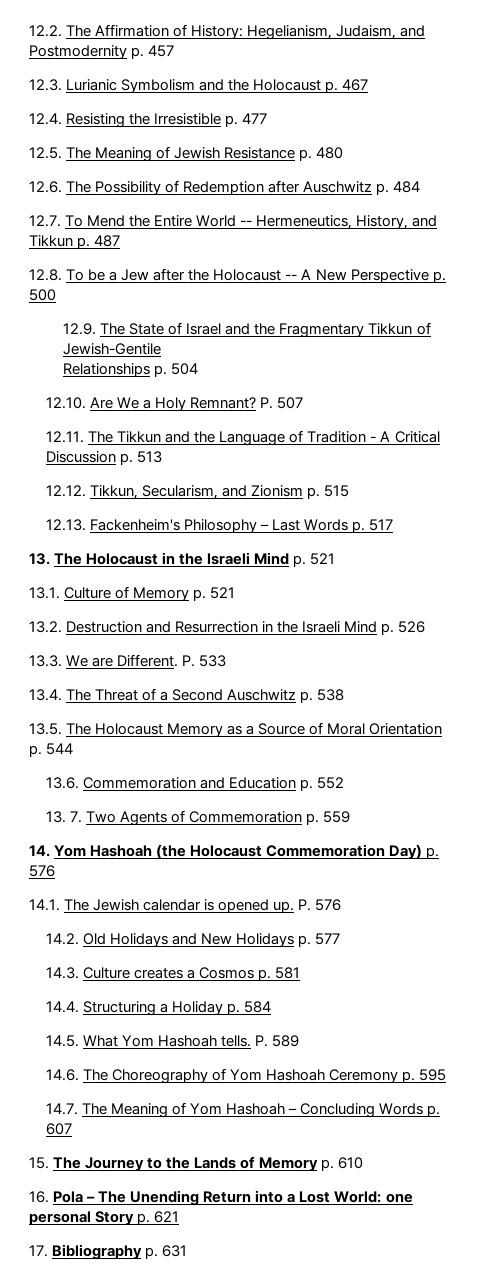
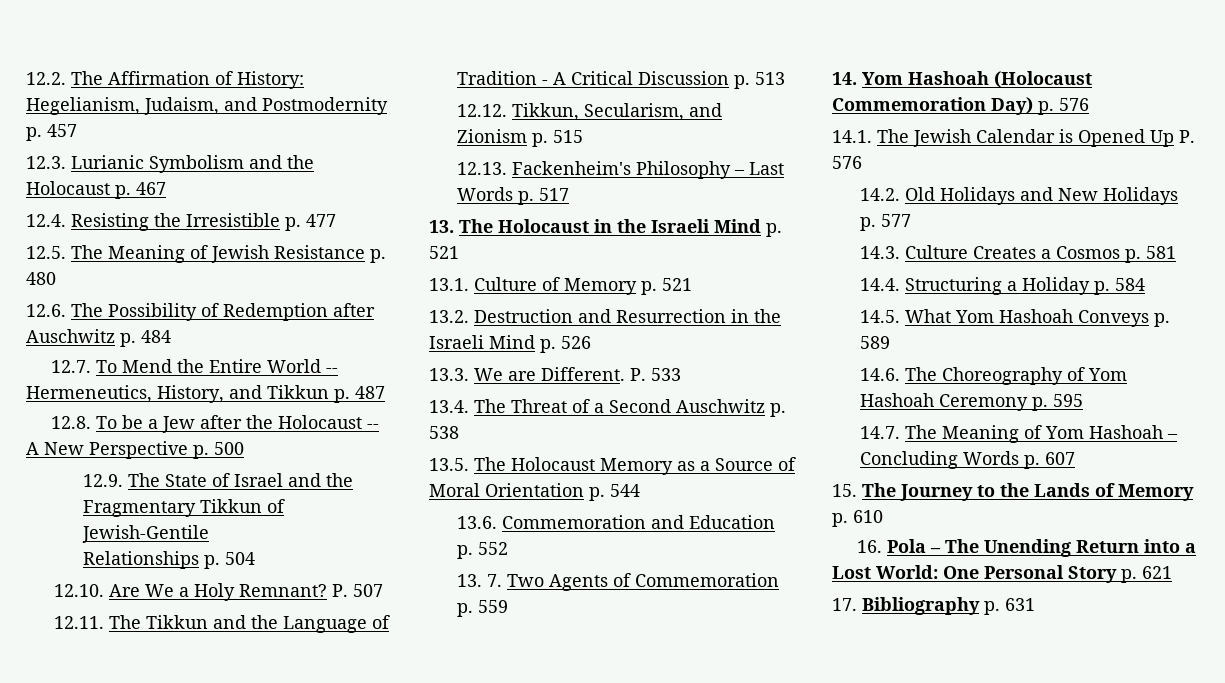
[156,844,263,859] (the Holocaust -> [994,71,1092,88] (Holocaust
[143,899,295,913] calendar is opened up. -> [976,129,1174,147] Calendar is Opened Up
[134,968,184,979] creates -> [973,246,1037,259] Creates
[221,1035,269,1047] tells. P. -> [1078,310,1171,327] Conveys p.
[385,1193,413,1203] [29,1211,91,1225] one personal -> [943,565,1064,579] One Personal

